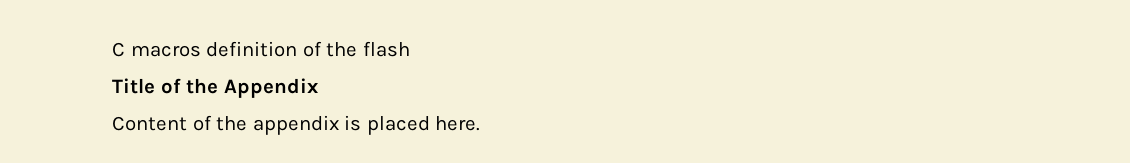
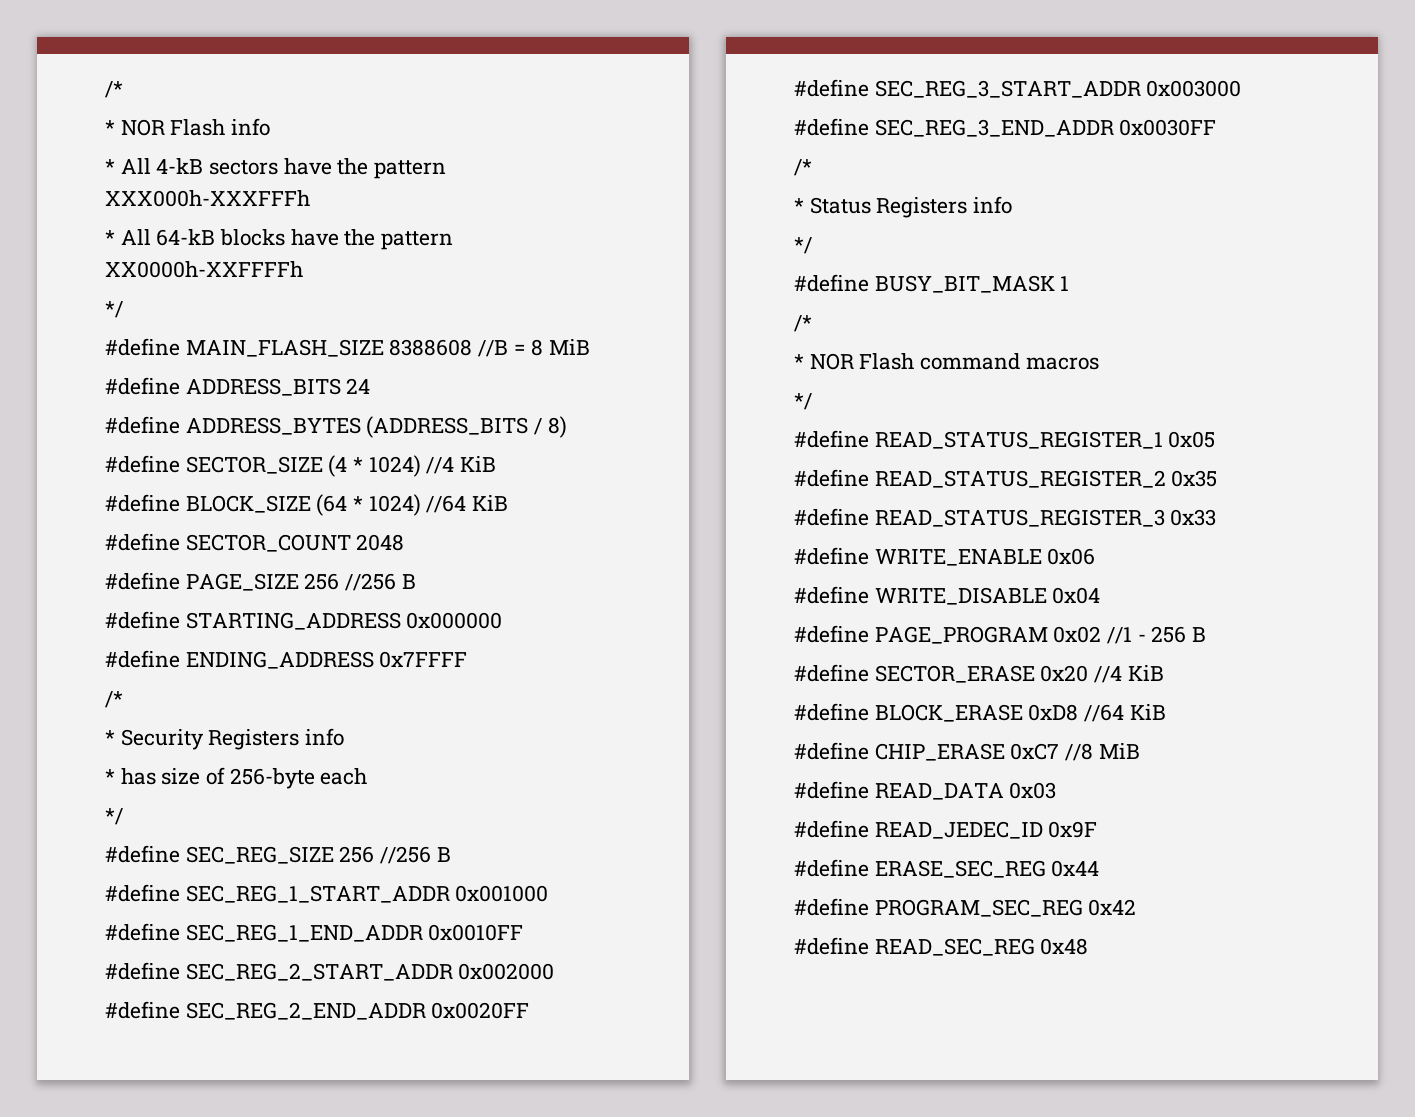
[112,41,410,57] [112,78,318,98] [112,115,481,135] C macros definition of the flash // Title of the Appendix // Content of the appendix is placed here. -> [105,81,123,98] [105,118,271,136] [105,158,447,179] [105,190,310,207] [105,229,454,250] [105,261,303,278] [105,301,123,318] [105,338,591,357] [105,377,371,396] [105,416,567,438] [105,455,497,477] [105,494,509,516] [105,533,405,552] [105,572,416,591] [105,611,503,630] [105,650,468,669] [105,691,123,708] [105,728,345,750] [105,767,368,789] [105,808,123,825] [105,845,451,864] [105,884,549,903] [105,923,524,942] [105,962,555,981] [105,1001,530,1020] [794,79,1242,98] [794,118,1217,137] [794,159,812,176] [794,196,1013,218] [794,237,812,254] [794,274,1070,293] [794,315,812,332] [794,353,1099,370] [794,393,812,410] [794,430,1216,449] [794,469,1218,488] [794,508,1217,527] [794,547,1096,566] [794,586,1101,605] [794,625,1207,644] [794,664,1164,683] [794,703,1166,722] [794,742,1140,761] [794,781,1057,800] [794,820,1098,839] [794,859,1100,878] [794,898,1137,917] [794,937,1089,956] /* // * NOR Flash info // * All 4-kB sectors have the pattern XXX000h-XXXFFFh // * All 64-kB blocks have the pattern XX0000h-XXFFFFh // */ // #define MAIN_FLASH_SIZE 8388608 //B = 8 MiB // #define ADDRESS_BITS 24 // #define ADDRESS_BYTES (ADDRESS_BITS / 8) // #define SECTOR_SIZE (4 * 1024) //4 KiB // #define BLOCK_SIZE (64 * 1024) //64 KiB // #define SECTOR_COUNT 2048 // #define PAGE_SIZE 256 //256 B // #define STARTING_ADDRESS 0x000000 // #define ENDING_ADDRESS 0x7FFFF // /* // * Security Registers info // * has size of 256-byte each // */ // #define SEC_REG_SIZE 256 //256 B // #define SEC_REG_1_START_ADDR 0x001000 // #define SEC_REG_1_END_ADDR 0x0010FF // #define SEC_REG_2_START_ADDR 0x002000 // #define SEC_REG_2_END_ADDR 0x0020FF // #define SEC_REG_3_START_ADDR 0x003000 // #define SEC_REG_3_END_ADDR 0x0030FF // /* // * Status Registers info // */ // #define BUSY_BIT_MASK 1 // /* // * NOR Flash command macros // */ // #define READ_STATUS_REGISTER_1 0x05 // #define READ_STATUS_REGISTER_2 0x35 // #define READ_STATUS_REGISTER_3 0x33 // #define WRITE_ENABLE 0x06 // #define WRITE_DISABLE 0x04 // #define PAGE_PROGRAM 0x02 //1 - 256 B // #define SECTOR_ERASE 0x20 //4 KiB // #define BLOCK_ERASE 0xD8 //64 KiB // #define CHIP_ERASE 0xC7 //8 MiB // #define READ_DATA 0x03 // #define READ_JEDEC_ID 0x9F // #define ERASE_SEC_REG 0x44 // #define PROGRAM_SEC_REG 0x42 // #define READ_SEC_REG 0x48

